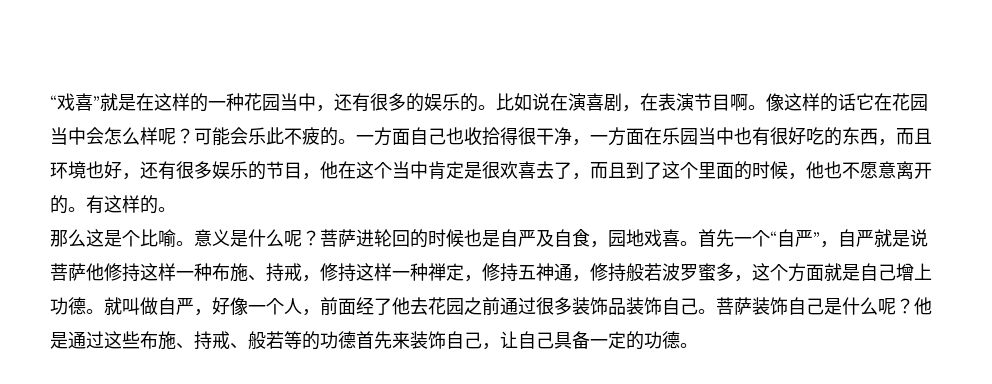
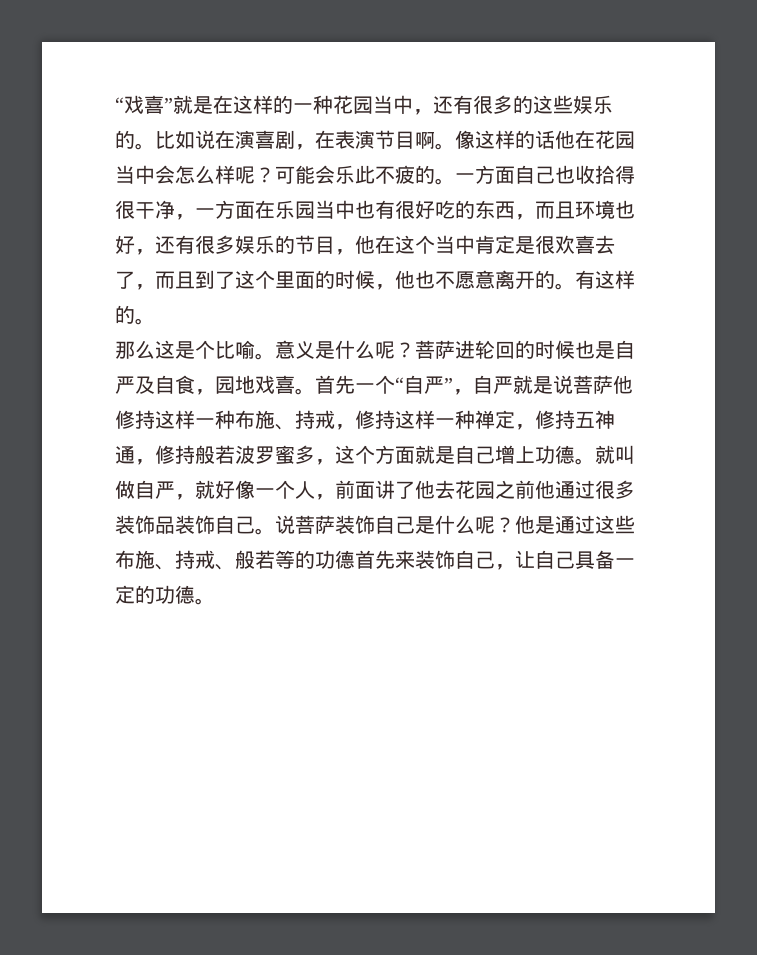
(424, 102) none -> [533,95,573,114] 这些
[856,93,874,110] 它 -> [555,130,575,149] 他
(212, 312) none -> [195,480,215,499] 就
[356,297,374,315] 经 -> [375,480,395,499] 讲
(500, 306) none -> [535,480,555,499] 他
(716, 311) none -> [275,515,295,534] 说

